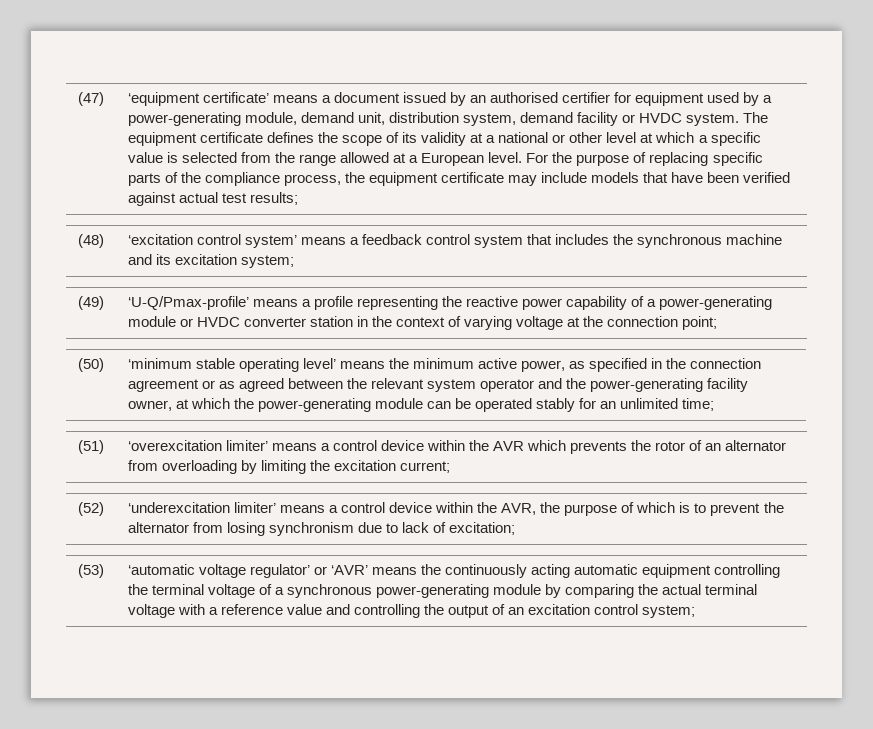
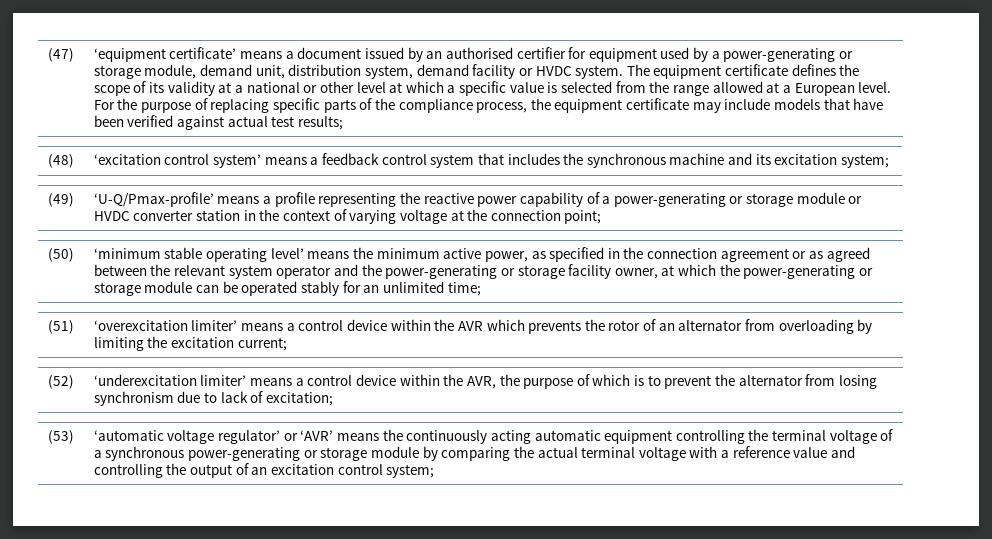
(241, 119) none -> [839,51,854,59] [93,65,141,79] or storage
(773, 303) none -> [729,193,794,207] or storage
(704, 385) none -> [500,265,565,279] or storage
(371, 405) none -> [859,268,874,276] [93,282,141,296] or storage
(490, 591) none -> [303,447,368,461] or storage

